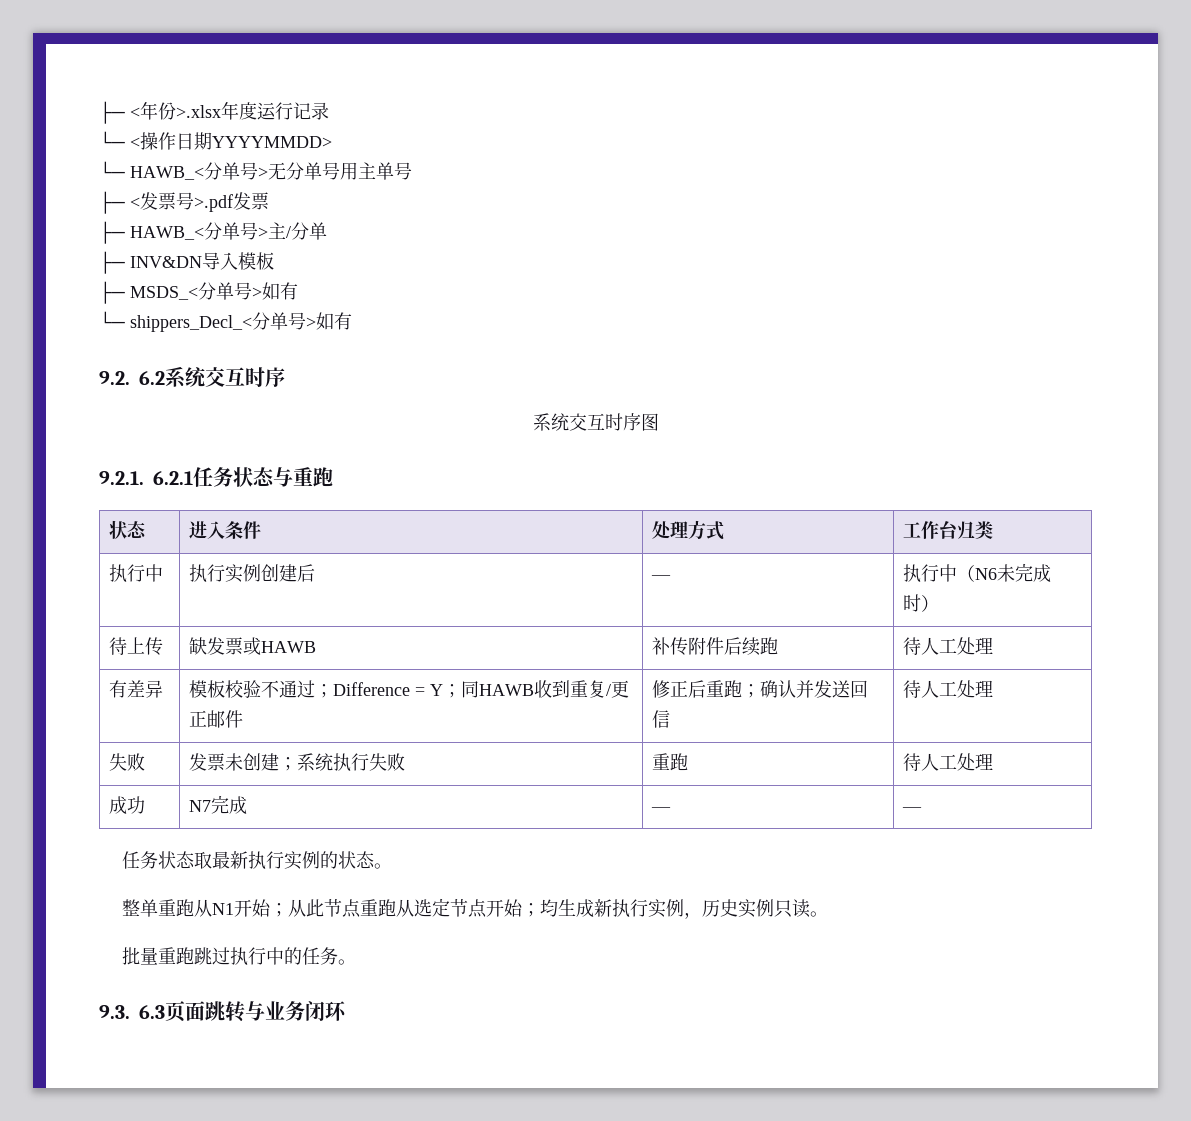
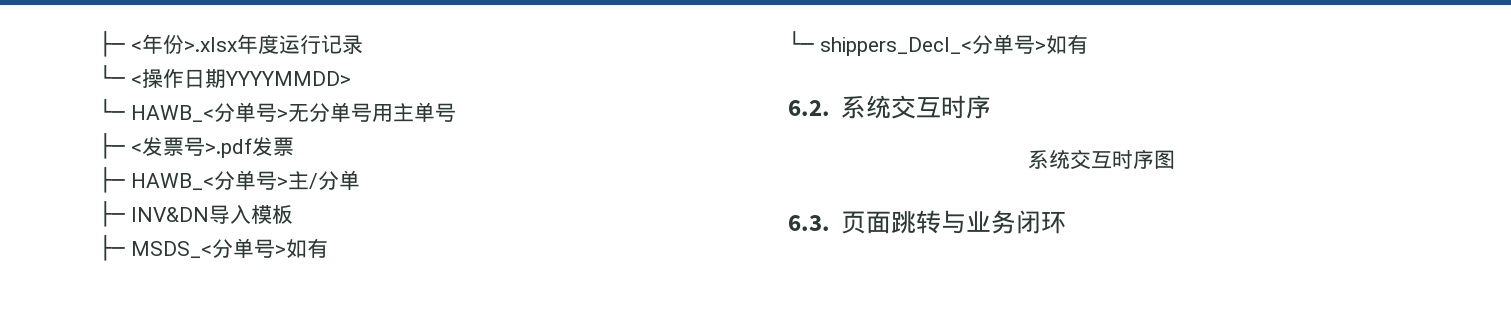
[99,371,165,385] 9.2. 6.2 -> [788,100,830,116] 6.2.
[99,467,333,487] [109,520,148,539] [189,521,262,539] [652,520,725,540] [903,520,994,539] [109,564,164,582] [189,564,316,583] [651,575,672,580] [903,563,1052,582] [903,594,940,612] [109,637,164,656] [189,637,317,655] [652,637,779,656] [903,637,994,655] [109,680,164,698] [189,680,630,698] [189,710,244,728] [652,680,869,698] [652,710,671,728] [903,680,994,698] [109,753,146,771] [189,753,406,771] [652,753,689,771] [903,753,994,771] [109,796,146,814] [189,795,248,814] [651,807,672,812] [902,807,923,812] [121,851,392,870] [121,898,828,919] [121,947,356,965] [99,1005,165,1019] 9.2.1. 6.2.1任务状态与重跑 // 状态 | 进入条件 | 处理方式 | 工作台归类 // 执行中 | 执行实例创建后 | — | 执行中（N6未完成时） // 待上传 | 缺发票或HAWB | 补传附件后续跑 | 待人工处理 // 有差异 | 模板校验不通过；Difference = Y；同HAWB收到重复/更正邮件 | 修正后重跑；确认并发送回信 | 待人工处理 // 失败 | 发票未创建；系统执行失败 | 重跑 | 待人工处理 // 成功 | N7完成 | — | — // 任务状态取最新执行实例的状态。 // 整单重跑从N1开始；从此节点重跑从选定节点开始；均生成新执行实例，历史实例只读。 // 批量重跑跳过执行中的任务。 // 9.3. 6.3 -> [788,215,830,231] 6.3.

